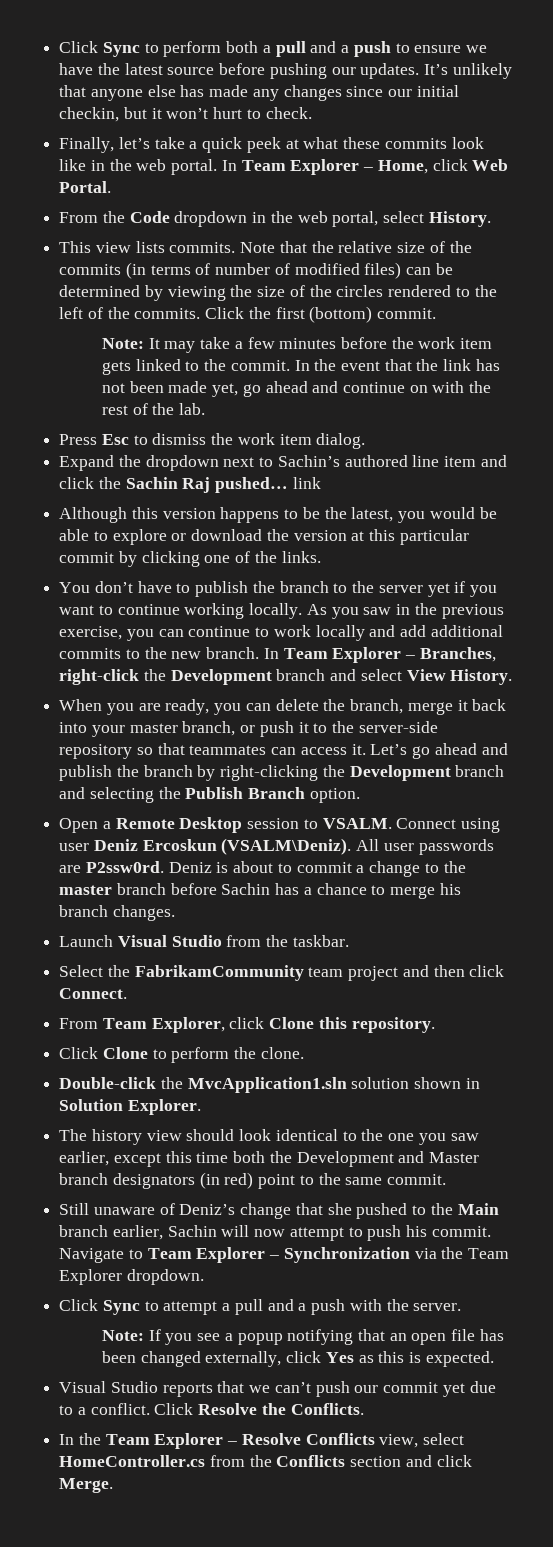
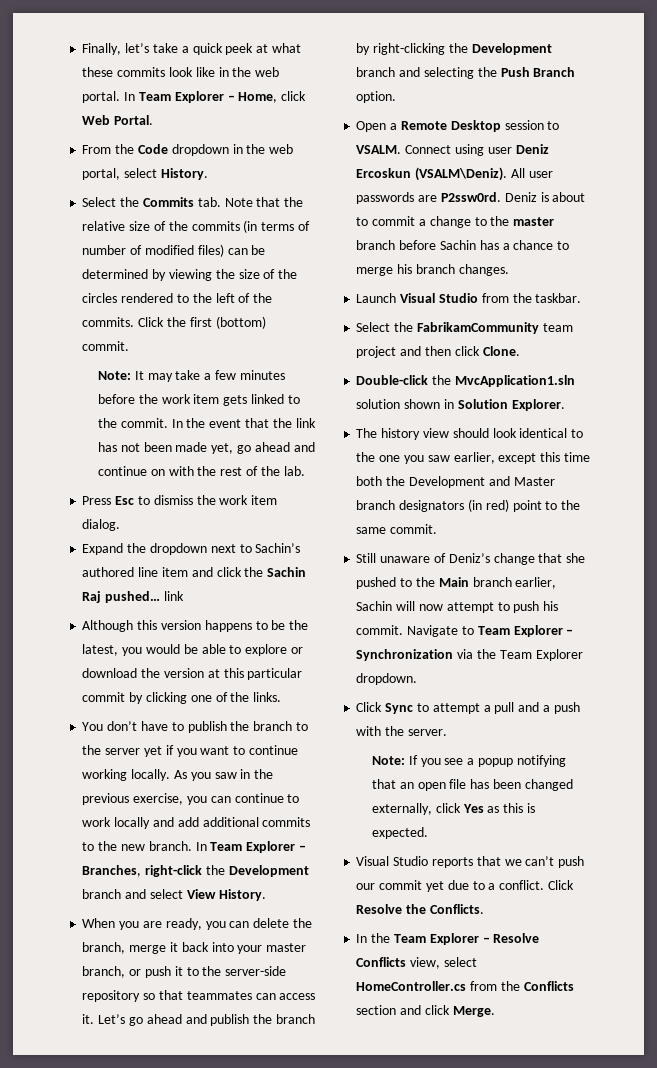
[59,41,487,57] [59,63,512,79] [59,85,459,101] [59,107,312,122] Click Sync to perform both a pull and a push to ensure we have the latest source before pushing our updates. It’s unlikely that anyone else has made any changes since our initial checkin, but it won’t hurt to check. // -> (82, 49) none
[59,241,236,253] This view lists commits. -> [82,197,221,207] Select the Commits tab.
[185,787,244,799] Publish -> [500,67,530,77] Push
[59,988,128,999] [59,1017,435,1033] [59,1047,304,1063] Connect. // From Team Explorer, click Clone this repository. // Click Clone to perform the clone. -> [482,346,520,356] Clone.

